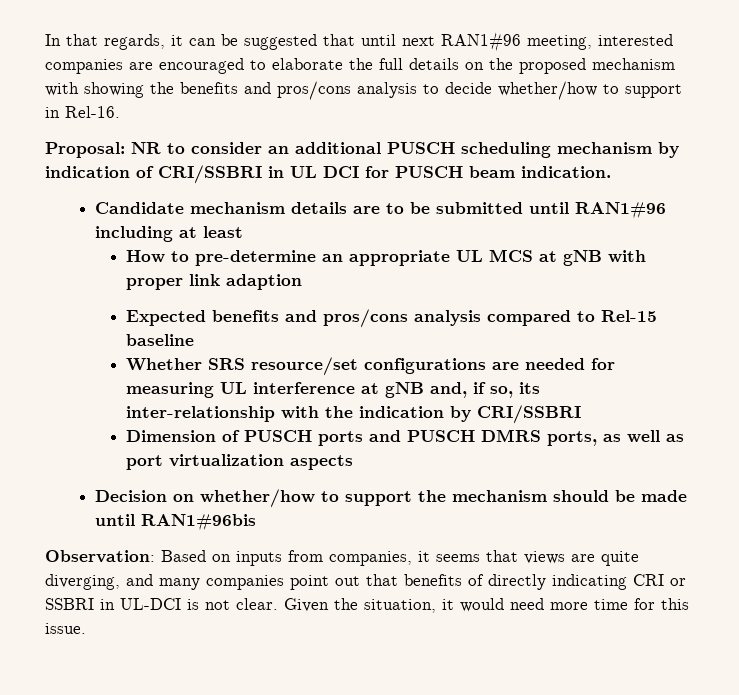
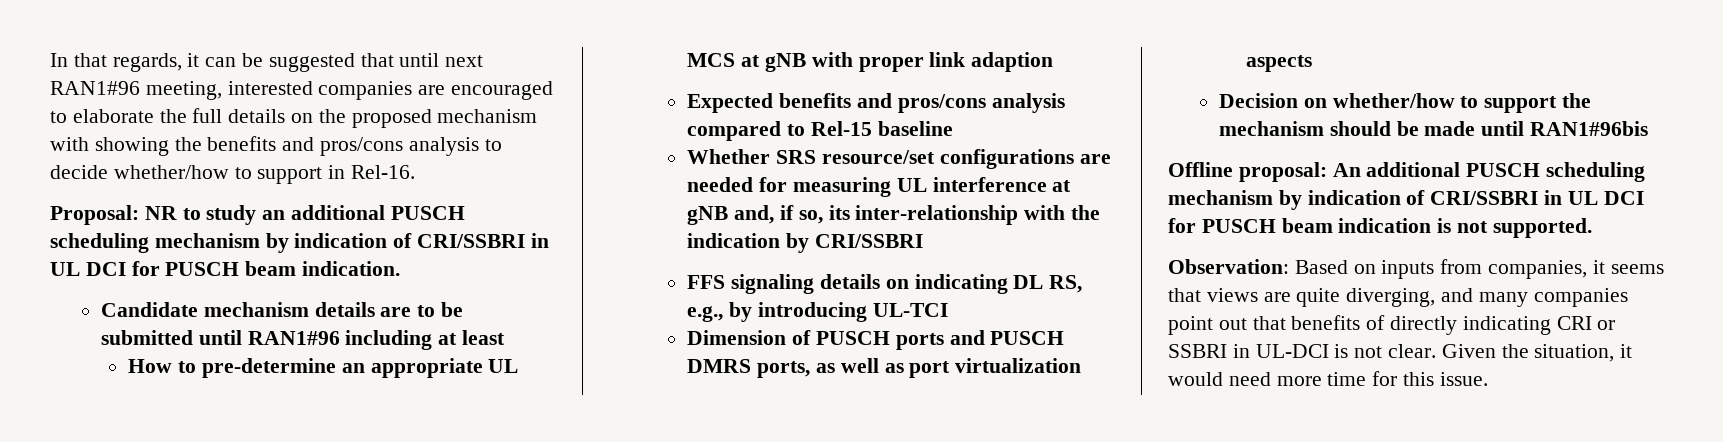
[191,142,262,154] consider -> [206,205,257,225] study
(582, 414) none -> [687,274,1083,294] [687,302,948,322] // FFS signaling details on indicating DL RS, e.g., by introducing UL-TCI
(256, 522) none -> [1168,162,1646,182] [1168,190,1644,210] [1168,218,1592,238] // Offline proposal: An additional PUSCH scheduling mechanism by indication of CRI/SSBRI in UL DCI for PUSCH beam indication is not supported.

